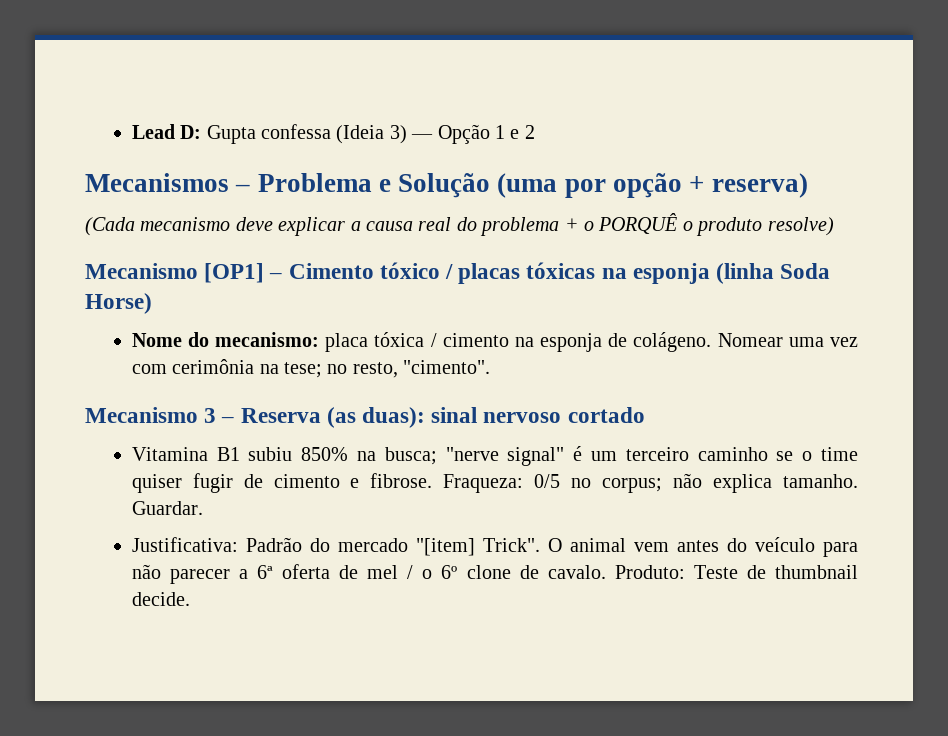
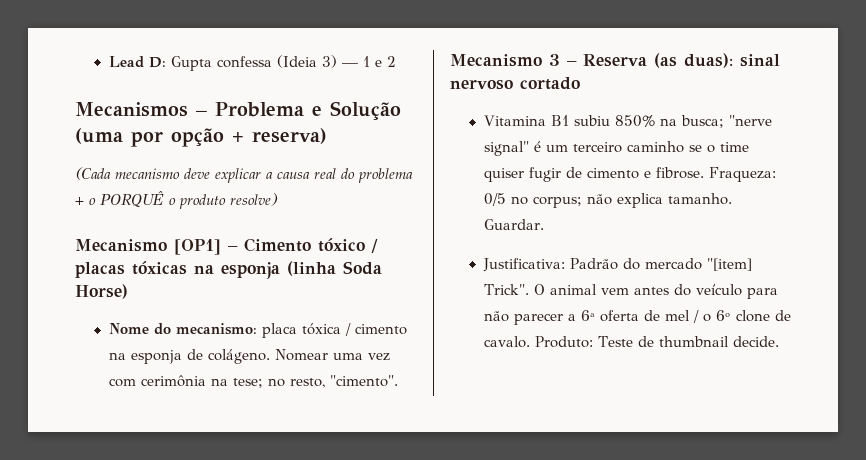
[437,124,490,144] Opção -> (358, 65) none

